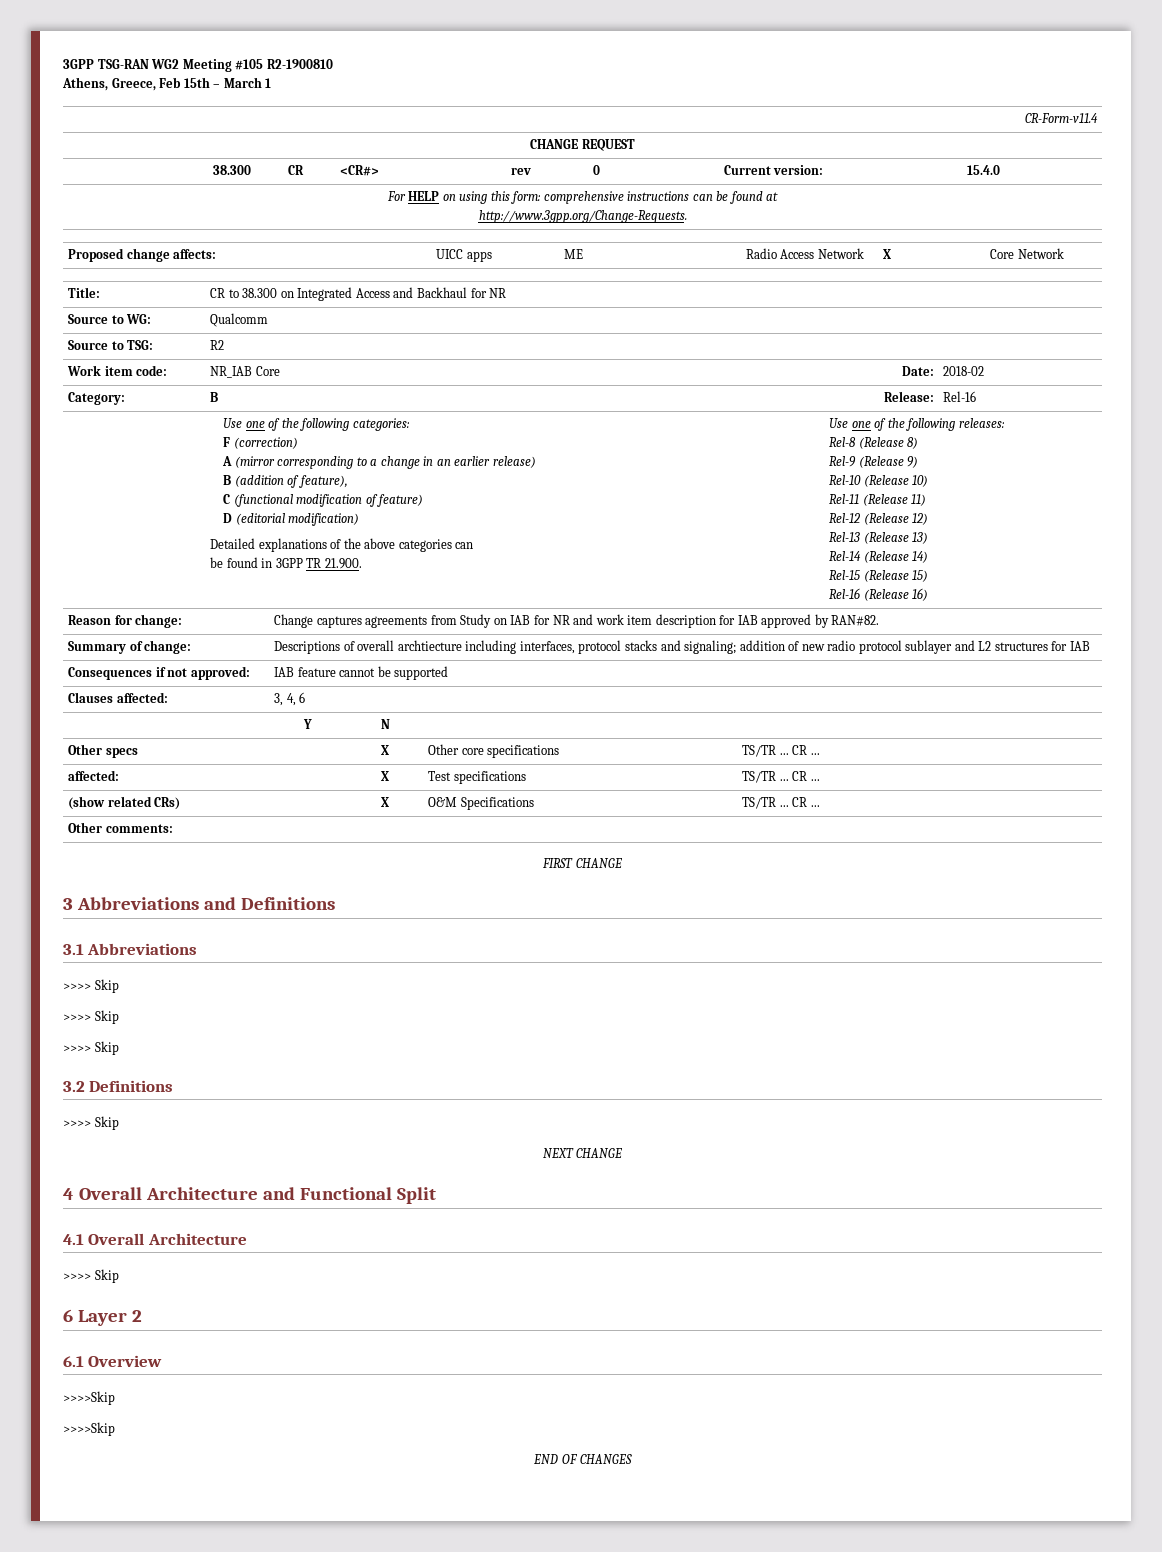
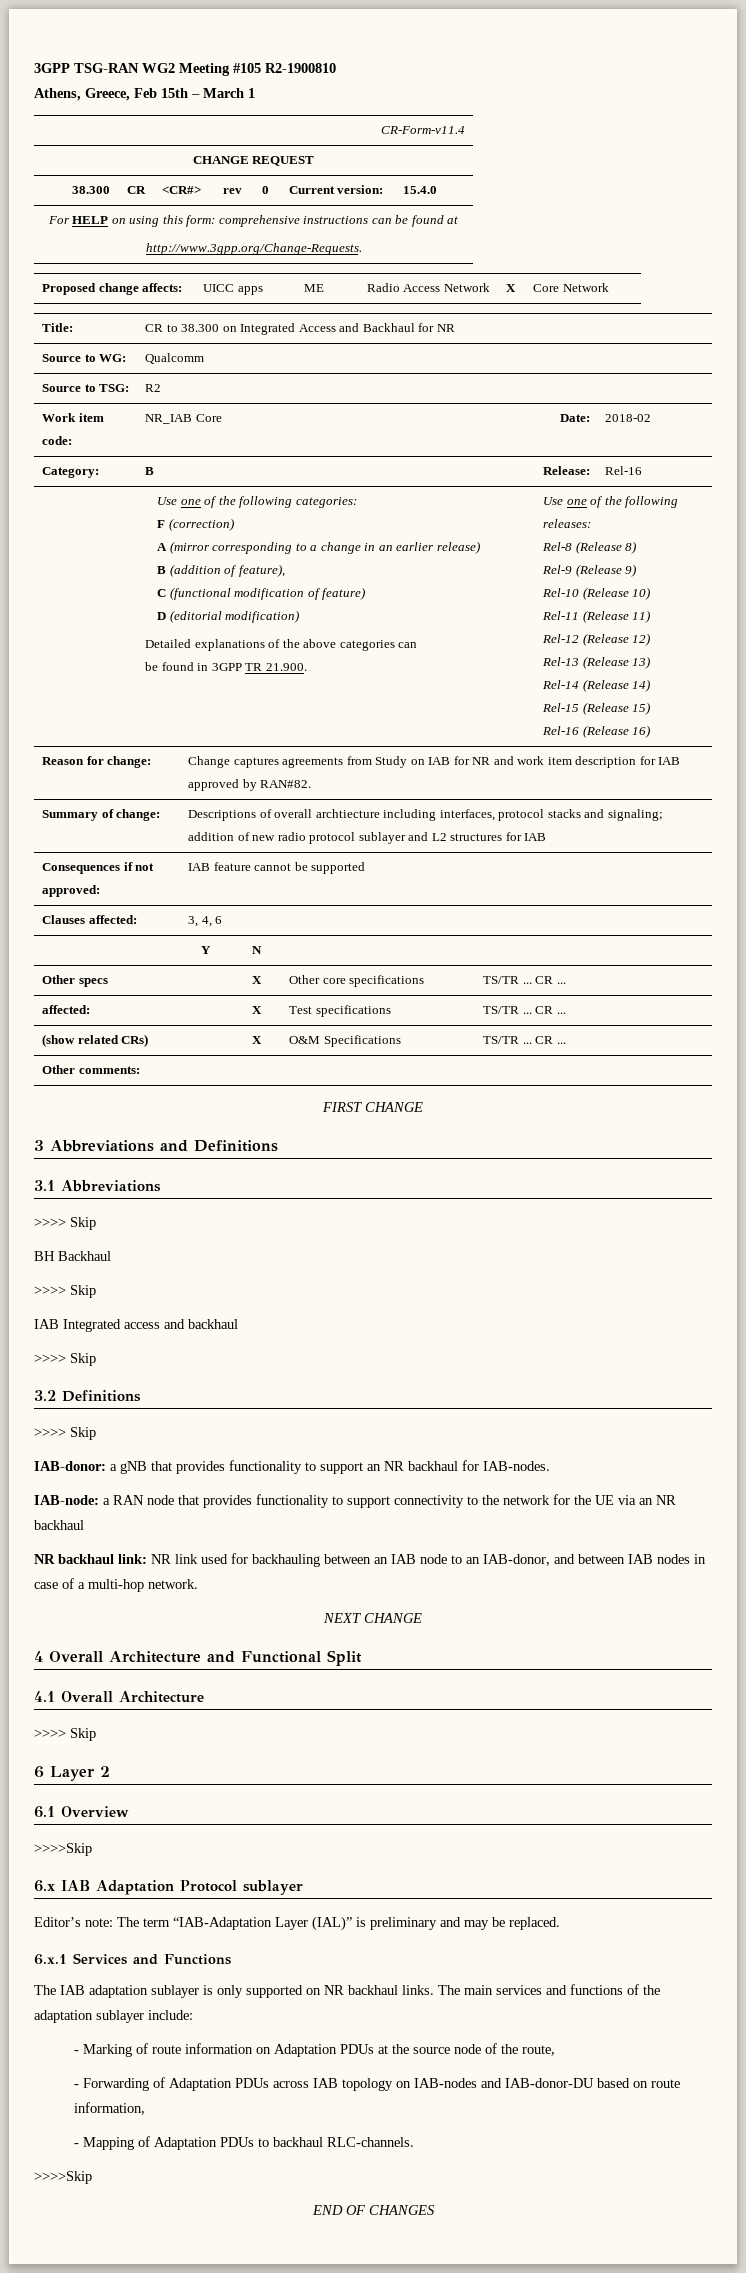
[63,1010,119,1024] // >>>> Skip -> [34,1251,111,1261] [34,1285,96,1298] [34,1319,238,1332] // BH Backhaul // >>>> Skip // IAB Integrated access and backhaul
(119, 1123) none -> [34,1460,550,1474] [34,1494,676,1508] [34,1520,84,1530] [34,1553,706,1567] [34,1578,198,1592] // IAB-donor: a gNB that provides functionality to support an NR backhaul for IAB-nodes. // IAB-node: a RAN node that provides functionality to support connectivity to the network for the UE via an NR backhaul // NR backhaul link: NR link used for backhauling between an IAB node to an IAB-donor, and between IAB nodes in case of a multi-hop network.
(115, 1398) none -> [34,1880,303,1895] [34,1916,560,1931] [34,1953,231,1965] [34,1984,660,1998] [34,2010,193,2023] [73,2043,555,2057] [73,2077,680,2091] [73,2102,145,2115] [73,2136,414,2150] // 6.x IAB Adaptation Protocol sublayer // Editor’s note: The term “IAB-Adaptation Layer (IAL)” is preliminary and may be replaced. // 6.x.1 Services and Functions // The IAB adaptation sublayer is only supported on NR backhaul links. The main services and functions of the adaptation sublayer include: // - Marking of route information on Adaptation PDUs at the source node of the route, // - Forwarding of Adaptation PDUs across IAB topology on IAB-nodes and IAB-donor-DU based on route information, // - Mapping of Adaptation PDUs to backhaul RLC-channels.

